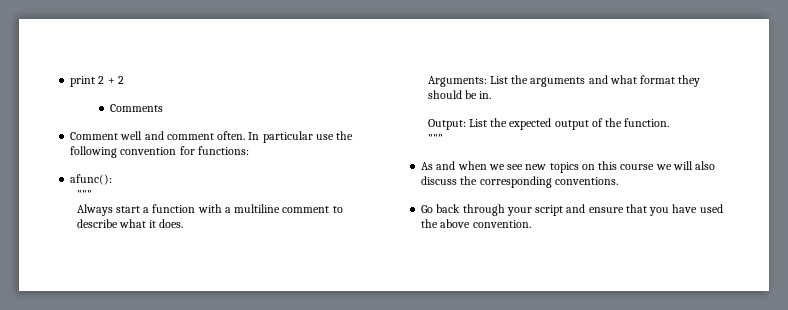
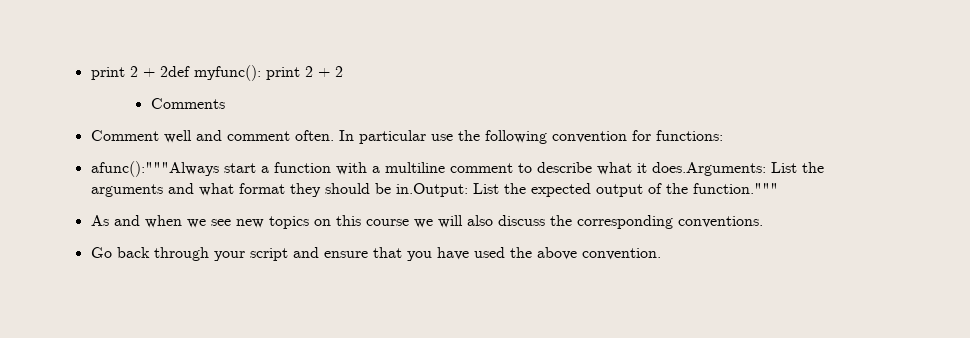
[70,76,115,87] print 2 + -> [90,65,330,81] print 2 + 2def myfunc(): print 2 +
[70,174,113,185] [76,190,92,198] [76,204,113,216] afunc(): // """ // Always -> [90,161,219,177] afunc():"""Always
[159,219,184,228] [427,76,487,87] does. // Arguments: -> [651,162,766,176] does.Arguments:
[479,91,492,99] [427,119,466,130] in. // Output: -> [395,183,468,197] in.Output:
[624,118,670,127] [427,134,443,142] function. // """ -> [692,183,778,194] function."""

